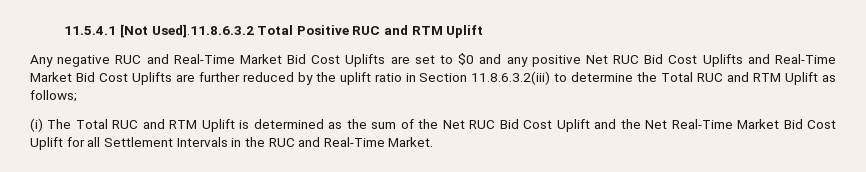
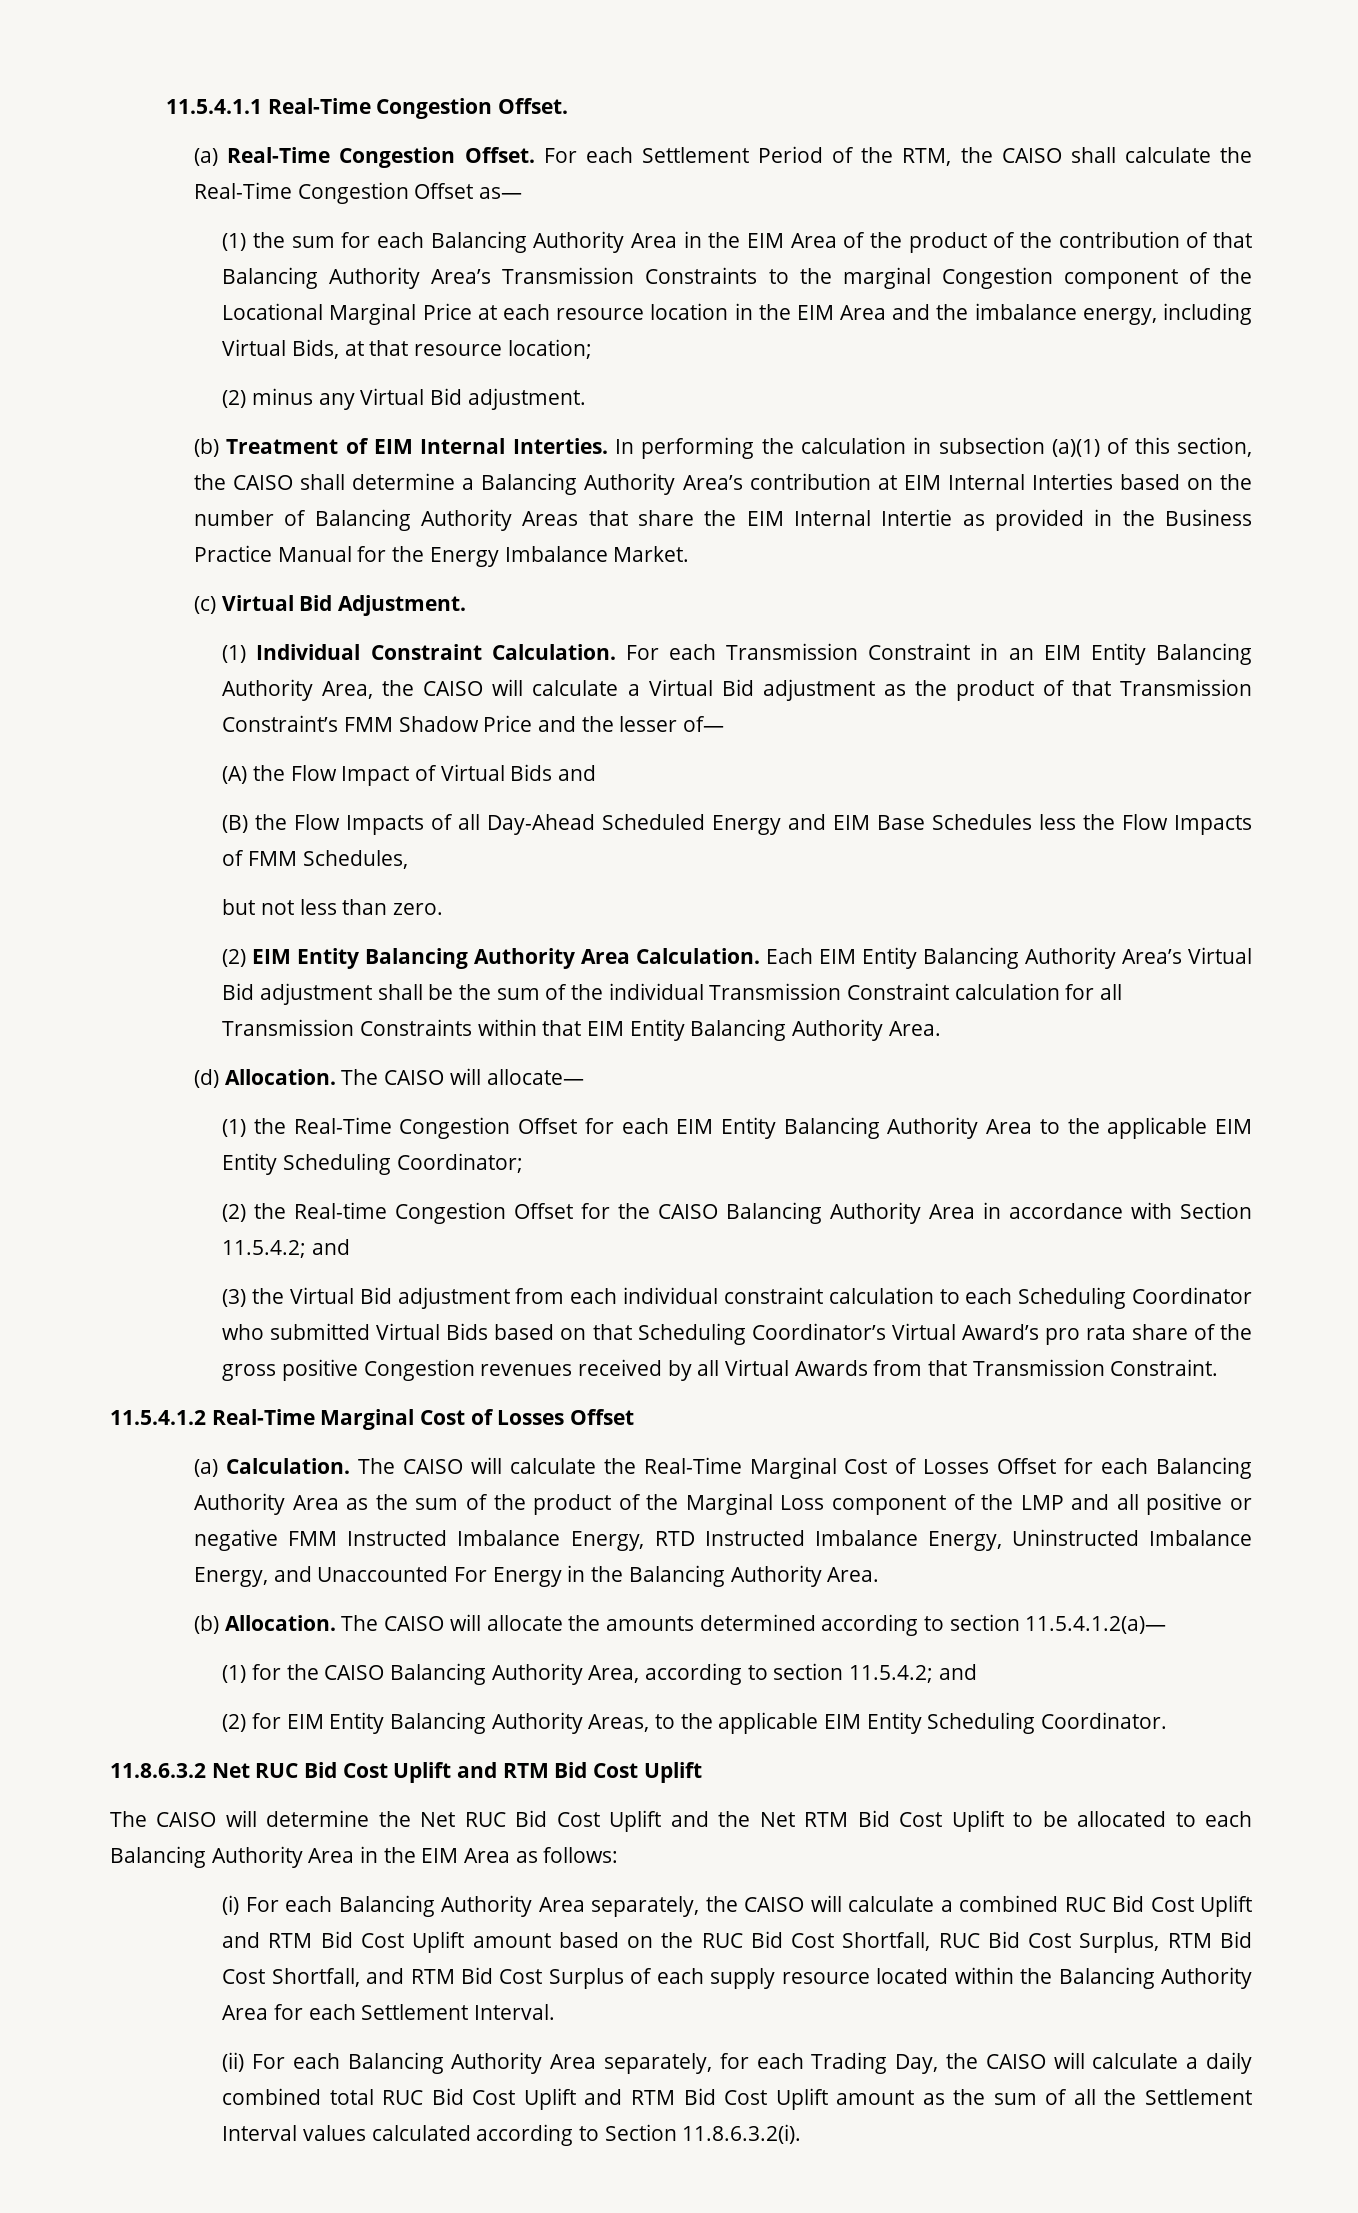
[64,24,484,38] [30,53,836,67] [30,71,837,85] [30,90,77,102] [30,118,414,132] 11.5.4.1 [Not Used].11.8.6.3.2 Total Positive RUC and RTM Uplift // Any negative RUC and Real-Time Market Bid Cost Uplifts are set to $0 and any positive Net RUC Bid Cost Uplifts and Real-Time Market Bid Cost Uplifts are further reduced by the uplift ratio in Section 11.8.6.3.2(iii) to determine the Total RUC and RTM Uplift as follows; // (i) The Total RUC and RTM Uplift is determined as the sum of -> [166,98,569,119] [194,146,1252,168] [194,182,523,204] [222,231,1252,253] [222,267,1252,289] [222,303,1252,325] [222,339,592,359] [222,388,586,410] [194,437,1253,459] [194,473,1253,495] [194,509,1252,531] [194,545,690,567] [194,595,467,616] [222,643,1252,665] [222,679,1253,701] [222,715,724,732] [222,764,596,786] [222,814,1252,835] [222,850,408,869] [222,899,443,915] [222,947,1252,969] [222,983,1122,1005] [222,1019,941,1041] [194,1068,584,1088] [222,1117,1253,1139] [222,1153,523,1175] [222,1202,1253,1224] [222,1239,350,1258] [222,1287,1252,1309] [222,1323,1252,1345] [222,1359,1219,1381] [110,1409,635,1430] [194,1457,1253,1479] [194,1493,1252,1515] [194,1529,1252,1551] [194,1565,880,1587] [194,1614,1167,1636] [222,1663,977,1685] [222,1712,1167,1734] [110,1762,702,1783] [110,1810,370,1827] 11.5.4.1.1 Real-Time Congestion Offset. // (a) Real-Time Congestion Offset. For each Settlement Period of the RTM, the CAISO shall calculate the Real-Time Congestion Offset as— // (1) the sum for each Balancing Authority Area in the EIM Area of the product of the contribution of that Balancing Authority Area’s Transmission Constraints to the marginal Congestion component of the Locational Marginal Price at each resource location in the EIM Area and the imbalance energy, including Virtual Bids, at that resource location; // (2) minus any Virtual Bid adjustment. // (b) Treatment of EIM Internal Interties. In performing the calculation in subsection (a)(1) of this section, the CAISO shall determine a Balancing Authority Area’s contribution at EIM Internal Interties based on the number of Balancing Authority Areas that share the EIM Internal Intertie as provided in the Business Practice Manual for the Energy Imbalance Market. // (c) Virtual Bid Adjustment. // (1) Individual Constraint Calculation. For each Transmission Constraint in an EIM Entity Balancing Authority Area, the CAISO will calculate a Virtual Bid adjustment as the product of that Transmission Constraint’s FMM Shadow Price and the lesser of— // (A) the Flow Impact of Virtual Bids and // (B) the Flow Impacts of all Day-Ahead Scheduled Energy and EIM Base Schedules less the Flow Impacts of FMM Schedules, // but not less than zero. // (2) EIM Entity Balancing Authority Area Calculation. Each EIM Entity Balancing Authority Area’s Virtual Bid adjustment shall be the sum of the individual Transmission Constraint calculation for all Transmission Constraints within that EIM Entity Balancing Authority Area. // (d) Allocation. The CAISO will allocate— // (1) the Real-Time Congestion Offset for each EIM Entity Balancing Authority Area to the applicable EIM Entity Scheduling Coordinator; // (2) the Real-time Congestion Offset for the CAISO Balancing Authority Area in accordance with Section 11.5.4.2; and // (3) the Virtual Bid adjustment from each individual constraint calculation to each Scheduling Coordinator who submitted Virtual Bids based on that Scheduling Coordinator’s Virtual Award’s pro rata share of the gross positive Congestion revenues received by all Virtual Awards from that Transmission Constraint. // 11.5.4.1.2 Real-Time Marginal Cost of Losses Offset // (a) Calculation. The CAISO will calculate the Real-Time Marginal Cost of Losses Offset for each Balancing Authority Area as the sum of the product of the Marginal Loss component of the LMP and all positive or negative FMM Instructed Imbalance Energy, RTD Instructed Imbalance Energy, Uninstructed Imbalance Energy, and Unaccounted For Energy in the Balancing Authority Area. // (b) Allocation. The CAISO will allocate the amounts determined according to section 11.5.4.1.2(a)— // (1) for the CAISO Balancing Authority Area, according to section 11.5.4.2; and // (2) for EIM Entity Balancing Authority Areas, to the applicable EIM Entity Scheduling Coordinator. // 11.8.6.3.2 Net RUC Bid Cost Uplift and RTM Bid Cost Uplift // The CAISO will determine
[671,119,837,129] [30,137,434,150] Real-Time Market Bid Cost Uplift for all Settlement Intervals in the RUC and Real-Time Market. -> [804,1810,1252,1832] [110,1846,619,1868] [222,1895,1252,1917] [222,1931,1253,1953] [222,1967,1252,1989] [222,2004,555,2020] [222,2052,1252,2074] [222,2088,1252,2110] [222,2124,802,2146] RTM Bid Cost Uplift to be allocated to each Balancing Authority Area in the EIM Area as follows: // (i) For each Balancing Authority Area separately, the CAISO will calculate a combined RUC Bid Cost Uplift and RTM Bid Cost Uplift amount based on the RUC Bid Cost Shortfall, RUC Bid Cost Surplus, RTM Bid Cost Shortfall, and RTM Bid Cost Surplus of each supply resource located within the Balancing Authority Area for each Settlement Interval. // (ii) For each Balancing Authority Area separately, for each Trading Day, the CAISO will calculate a daily combined total RUC Bid Cost Uplift and RTM Bid Cost Uplift amount as the sum of all the Settlement Interval values calculated according to Section 11.8.6.3.2(i).

